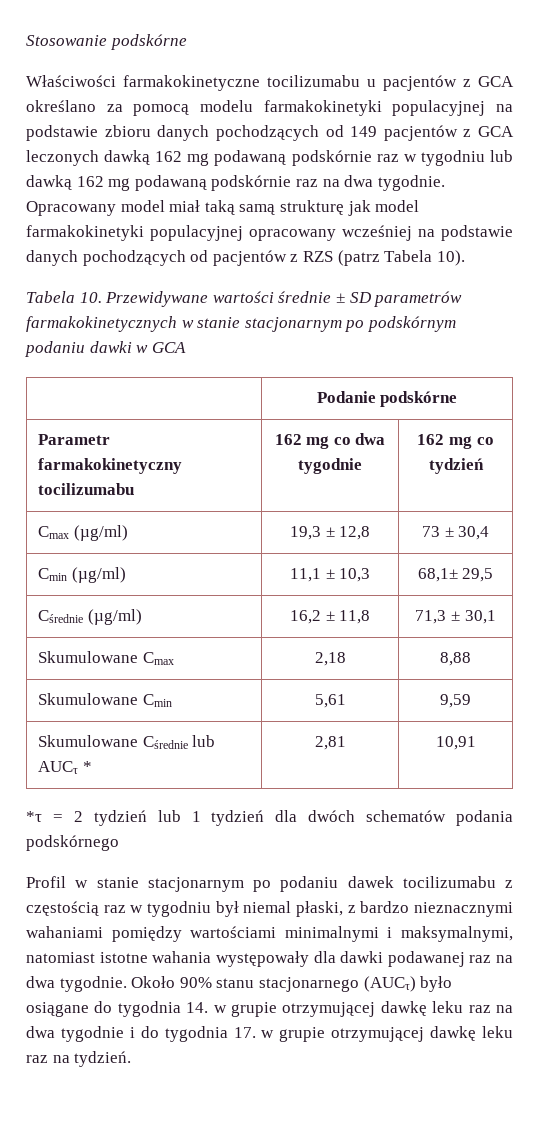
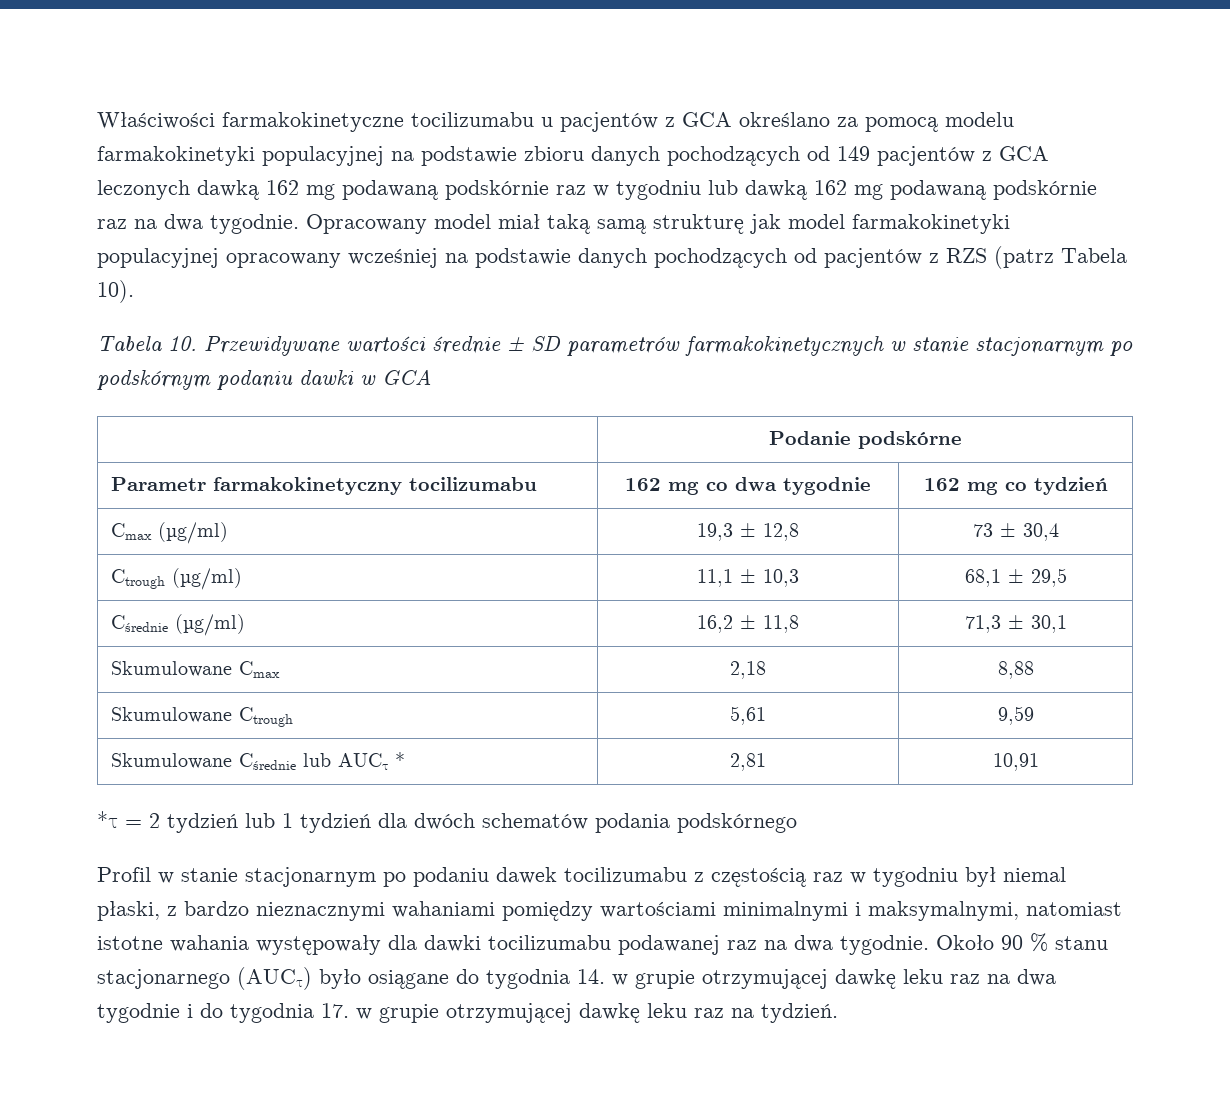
[26,34,187,50] Stosowanie podskórne // -> (97, 120) none
[38,568,68,581] Cmin -> [110,569,165,589] Ctrough
[417,568,458,582] 68,1± -> [964,569,1024,587] 68,1 ±
[142,694,172,707] Cmin -> [238,707,293,727] Ctrough
(384, 957) none -> [488,935,611,950] tocilizumabu
[179,977,212,988] 90% -> [1001,933,1048,952] 90 %

